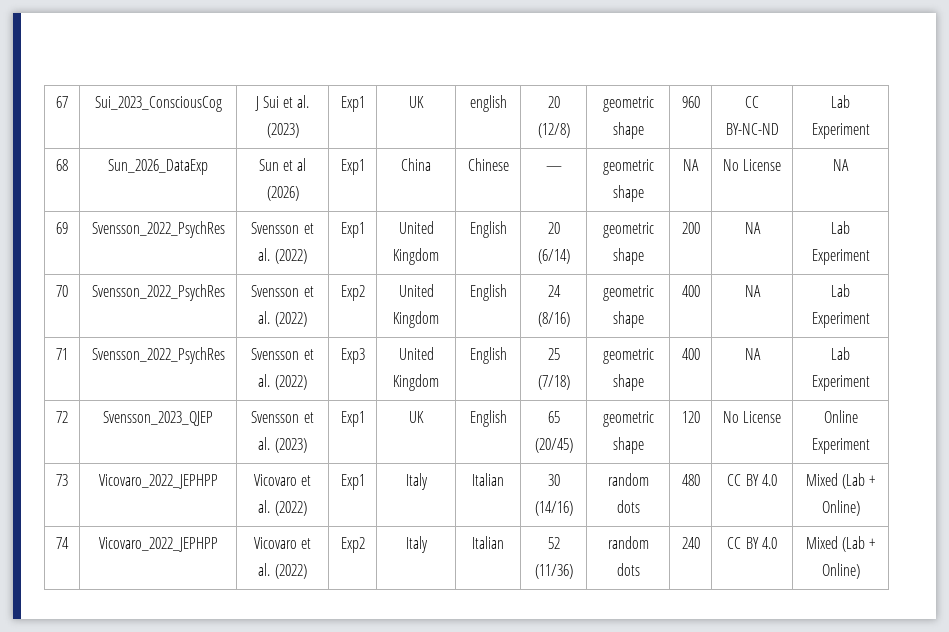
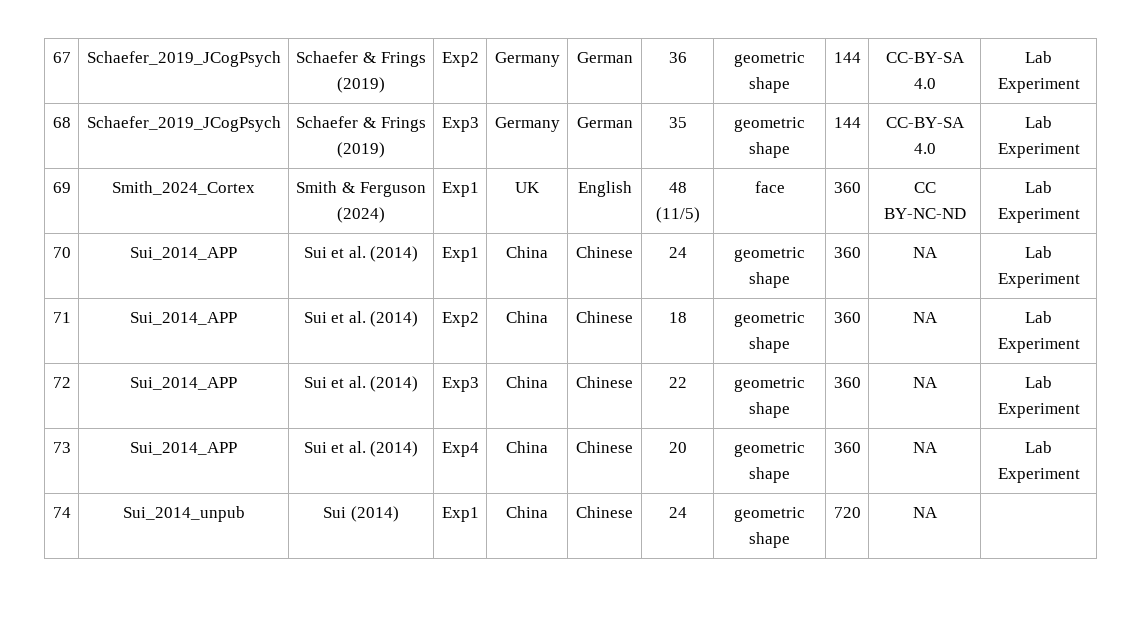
[94,96,222,112] [254,95,310,111] [266,123,299,138] [340,96,365,112] [409,96,424,108] [469,95,507,112] [547,96,560,108] [537,123,570,138] [602,96,654,112] [612,122,644,139] [681,96,700,108] [745,96,759,108] [725,123,779,135] [831,95,850,108] [811,123,870,139] [56,159,68,171] [108,159,208,175] [258,158,307,171] [266,186,299,201] [340,159,365,175] [401,158,431,171] [467,158,509,171] [545,166,562,171] [602,159,654,175] [612,185,644,202] [683,159,699,171] [722,159,782,171] [833,159,849,171] [56,222,68,234] [91,221,225,238] [251,222,314,234] [258,248,307,264] [340,222,365,238] [398,221,434,234] [393,248,439,265] [469,221,507,238] [547,222,560,234] [537,249,570,264] [602,222,654,238] [612,248,644,265] [681,222,700,234] [744,222,761,234] [831,221,850,234] [811,249,870,265] [56,285,68,297] [91,284,225,301] [251,285,314,297] [258,311,307,327] [340,285,365,301] [398,284,434,297] [393,311,439,328] [469,284,507,301] [547,285,561,297] [537,312,570,327] [602,285,654,301] [612,311,644,328] [681,285,700,297] [744,285,761,297] [831,284,850,297] [811,312,870,328] [56,348,68,360] [91,347,225,364] [251,348,314,360] [258,374,307,390] [340,348,365,364] [398,347,434,360] [393,374,439,391] [469,347,507,364] [547,348,560,360] [537,375,570,390] [602,348,654,364] [612,374,644,391] [681,348,700,360] Sui_2023_ConsciousCog | J Sui et al. (2023) | Exp1 | UK | english | 20 (12/8) | geometric shape | 960 | CC BY-NC-ND | Lab Experiment // 68 | Sun_2026_DataExp | Sun et al (2026) | Exp1 | China | Chinese | — | geometric shape | NA | No License | NA // 69 | Svensson_2022_PsychRes | Svensson et al. (2022) | Exp1 | United Kingdom | English | 20 (6/14) | geometric shape | 200 | NA | Lab Experiment // 70 | Svensson_2022_PsychRes | Svensson et al. (2022) | Exp2 | United Kingdom | English | 24 (8/16) | geometric shape | 400 | NA | Lab Experiment // 71 | Svensson_2022_PsychRes | Svensson et al. (2022) | Exp3 | United Kingdom | English | 25 (7/18) | geometric shape | 400 -> [86,51,281,67] [296,51,426,67] [337,77,385,93] [441,52,479,67] [494,52,560,67] [576,52,633,63] [668,52,687,63] [734,52,805,67] [749,77,790,93] [833,52,861,63] [885,52,965,63] [913,78,936,89] [1025,51,1052,63] [997,78,1080,93] [52,117,71,128] [86,116,281,132] [296,116,426,132] [337,142,385,158] [441,117,479,132] [494,117,560,132] [576,117,633,128] [668,117,687,128] [734,117,805,132] [749,142,790,158] [833,117,861,128] [885,117,965,128] [913,143,936,154] [1025,116,1052,128] [997,143,1080,158] [52,182,71,193] [112,181,255,195] [296,181,426,197] [337,207,385,223] [441,182,479,197] [515,182,540,193] [577,181,632,197] [668,182,687,193] [655,207,700,223] [754,181,785,193] [833,182,861,193] [913,182,936,193] [883,208,966,219] [1025,181,1052,193] [997,208,1080,223] [52,247,71,258] [130,247,237,260] [303,246,419,262] [441,247,479,262] [506,246,548,258] [576,246,633,258] [668,247,687,258] [734,247,805,262] [749,272,790,288] [833,247,861,258] [912,247,938,258] [1025,246,1052,258] [997,273,1080,288] [52,312,71,323] [130,312,237,325] [303,311,419,327] [441,312,479,327] [506,311,548,323] [576,311,633,323] [668,312,687,323] [734,312,805,327] [749,337,790,353] [833,312,861,323] Schaefer_2019_JCogPsych | Schaefer & Frings (2019) | Exp2 | Germany | German | 36 | geometric shape | 144 | CC-BY-SA 4.0 | Lab Experiment // 68 | Schaefer_2019_JCogPsych | Schaefer & Frings (2019) | Exp3 | Germany | German | 35 | geometric shape | 144 | CC-BY-SA 4.0 | Lab Experiment // 69 | Smith_2024_Cortex | Smith & Ferguson (2024) | Exp1 | UK | English | 48 (11/5) | face | 360 | CC BY-NC-ND | Lab Experiment // 70 | Sui_2014_APP | Sui et al. (2014) | Exp1 | China | Chinese | 24 | geometric shape | 360 | NA | Lab Experiment // 71 | Sui_2014_APP | Sui et al. (2014) | Exp2 | China | Chinese | 18 | geometric shape | 360
[103,411,213,426] [251,411,314,423] [258,437,307,453] [340,411,365,427] [409,411,424,423] [469,410,507,427] [547,411,560,423] [534,438,573,453] [602,411,654,427] [612,437,644,454] [681,411,700,423] [722,411,782,423] [823,410,858,423] [811,438,870,454] [56,474,68,486] [98,474,218,489] [253,474,312,486] [258,500,307,516] [340,474,365,490] [405,473,428,490] [472,473,504,486] [547,474,560,486] [534,501,573,516] [607,473,649,486] [616,500,640,513] [681,474,700,486] [727,474,777,486] [805,473,876,489] [821,500,860,516] [56,537,69,549] [98,537,218,552] [253,537,312,549] [258,563,307,579] [340,537,365,553] [405,536,428,553] [472,536,504,549] [547,537,560,549] [534,564,573,579] [607,536,649,549] [616,563,640,576] [681,537,700,549] [727,537,777,549] [805,536,876,552] [821,563,860,579] Svensson_2023_QJEP | Svensson et al. (2023) | Exp1 | UK | English | 65 (20/45) | geometric shape | 120 | No License | Online Experiment // 73 | Vicovaro_2022_JEPHPP | Vicovaro et al. (2022) | Exp1 | Italy | Italian | 30 (14/16) | random dots | 480 | CC BY 4.0 | Mixed (Lab + Online) // 74 | Vicovaro_2022_JEPHPP | Vicovaro et al. (2022) | Exp2 | Italy | Italian | 52 (11/36) | random dots | 240 | CC BY 4.0 | Mixed (Lab + Online) -> [130,377,237,390] [303,376,419,392] [441,377,479,392] [506,376,548,388] [576,376,633,388] [668,377,687,388] [734,377,805,392] [749,402,790,418] [833,377,861,388] [912,377,938,388] [1025,376,1052,388] [997,403,1080,418] [52,442,71,453] [130,442,237,455] [303,441,419,457] [441,442,479,457] [506,441,548,453] [576,441,633,453] [668,442,687,453] [734,442,805,457] [749,467,790,483] [833,442,861,453] [912,442,938,453] [1025,441,1052,453] [997,468,1080,483] [52,507,71,518] [122,506,245,522] [323,506,399,522] [441,507,479,522] [506,506,548,518] [576,506,633,518] [668,507,687,518] [734,507,805,522] [749,532,790,548] [833,507,861,518] [912,507,938,518] Sui_2014_APP | Sui et al. (2014) | Exp3 | China | Chinese | 22 | geometric shape | 360 | NA | Lab Experiment // 73 | Sui_2014_APP | Sui et al. (2014) | Exp4 | China | Chinese | 20 | geometric shape | 360 | NA | Lab Experiment // 74 | Sui_2014_unpub | Sui (2014) | Exp1 | China | Chinese | 24 | geometric shape | 720 | NA |

